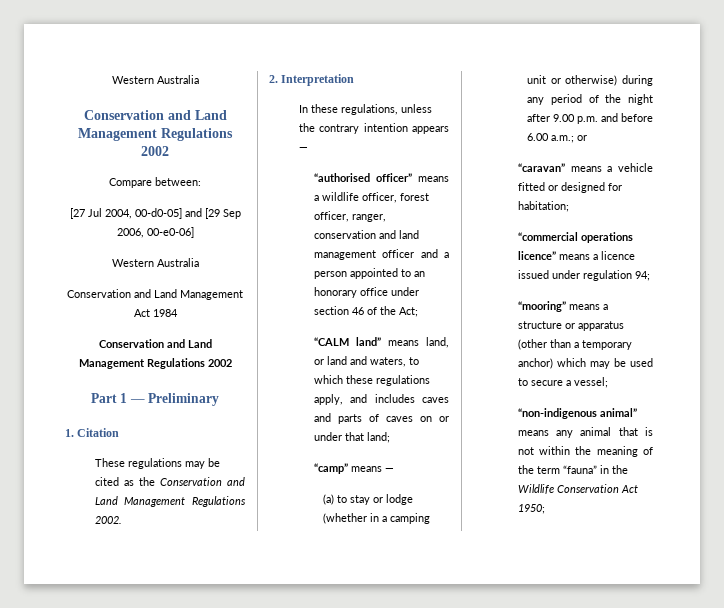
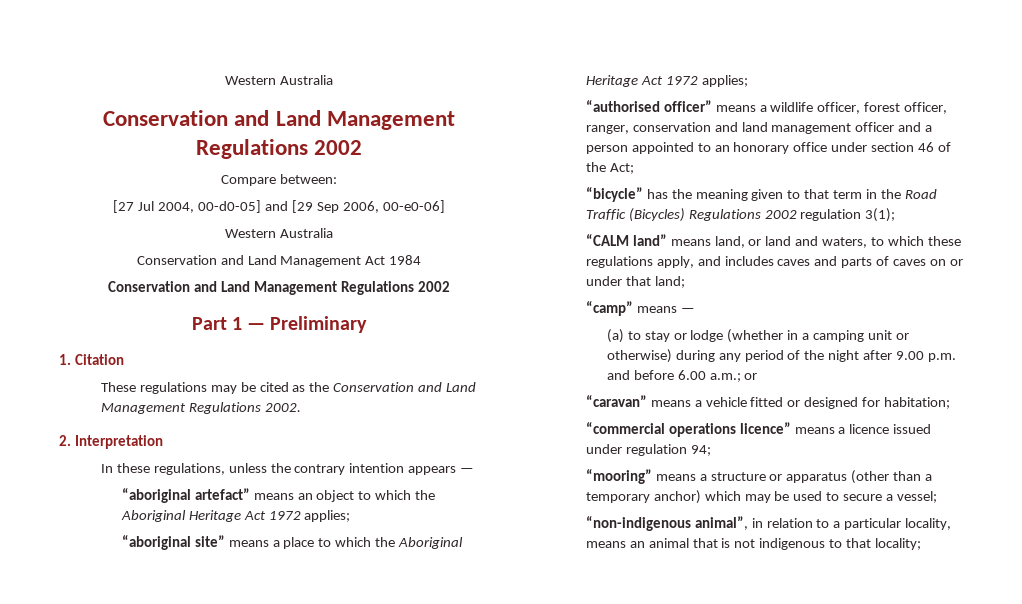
(308, 149) none -> [121,488,436,503] [120,510,351,522] [121,535,464,550] [585,75,748,87] // “aboriginal artefact” means an object to which the Aboriginal Heritage Act 1972 applies; // “aboriginal site” means a place to which the Aboriginal Heritage Act 1972 applies;
(418, 312) none -> [585,187,937,202] [585,208,896,222] // “bicycle” has the meaning given to that term in the Road Traffic (Bicycles) Regulations 2002 regulation 3(1);
[599,408,637,417] [517,427,653,438] [517,446,653,457] [517,465,628,474] [517,484,638,494] [517,504,545,514] animal” means any animal that is not within the meaning of the term “fauna” in the Wildlife Conservation Act 1950; -> [694,516,952,530] [585,538,922,550] animal”, in relation to a particular locality, means an animal that is not indigenous to that locality;

